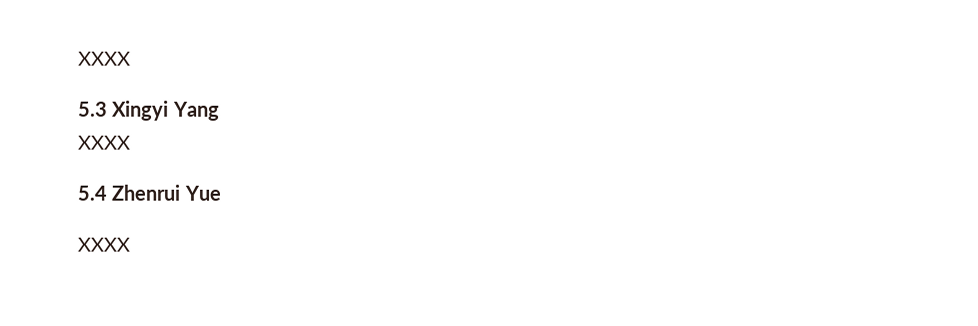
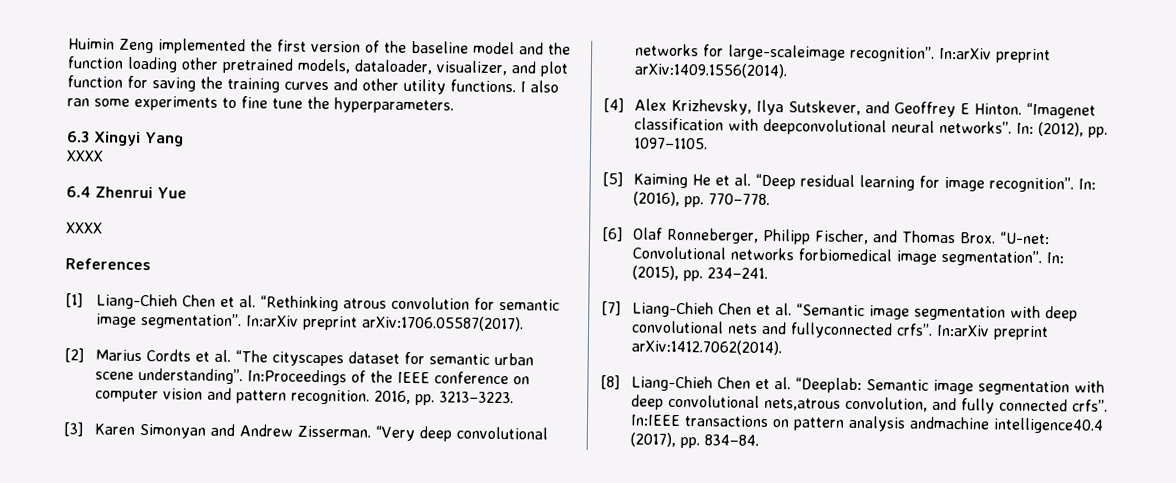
[78,51,131,66] [78,101,108,117] XXXX // 5.3 -> [68,38,571,55] [67,56,569,77] [67,75,559,95] [67,95,454,114] [67,131,90,143] Huimin Zeng implemented the first version of the baseline model and the function loading other pretrained models, dataloader, visualizer, and plot function for saving the training curves and other utility functions. I also ran some experiments to fine tune the hyperparameters. // 6.3
[77,185,107,201] 5.4 -> [66,186,91,198] 6.4
(130, 244) none -> [65,258,151,271] [65,293,560,312] [95,313,524,332] [64,348,534,367] [94,367,530,386] [94,387,514,406] [63,422,548,442] [634,43,1051,64] [633,62,787,79] [603,98,1096,119] [633,117,1108,138] [633,137,708,150] [602,172,1096,193] [632,191,770,208] [602,227,1050,245] [631,246,1064,267] [631,265,768,282] [601,301,1078,322] [630,320,1049,341] [630,339,782,356] [600,375,1105,396] [630,394,1108,414] [629,414,1104,434] [629,432,759,449] // References // [1] Liang-Chieh Chen et al. “Rethinking atrous convolution for semantic image segmentation”. In:arXiv preprint arXiv:1706.05587(2017). // [2] Marius Cordts et al. “The cityscapes dataset for semantic urban scene understanding”. In:Proceedings of the IEEE conference on computer vision and pattern recognition. 2016, pp. 3213–3223. // [3] Karen Simonyan and Andrew Zisserman. “Very deep convolutional networks for large-scaleimage recognition”. In:arXiv preprint arXiv:1409.1556(2014). // [4] Alex Krizhevsky, Ilya Sutskever, and Geoffrey E Hinton. “Imagenet classification with deepconvolutional neural networks”. In: (2012), pp. 1097–1105. // [5] Kaiming He et al. “Deep residual learning for image recognition”. In: (2016), pp. 770–778. // [6] Olaf Ronneberger, Philipp Fischer, and Thomas Brox. “U-net: Convolutional networks forbiomedical image segmentation”. In: (2015), pp. 234–241. // [7] Liang-Chieh Chen et al. “Semantic image segmentation with deep convolutional nets and fullyconnected crfs”. In:arXiv preprint arXiv:1412.7062(2014). // [8] Liang-Chieh Chen et al. “Deeplab: Semantic image segmentation with deep convolutional nets,atrous convolution, and fully connected crfs”. In:IEEE transactions on pattern analysis andmachine intelligence40.4 (2017), pp. 834–84.

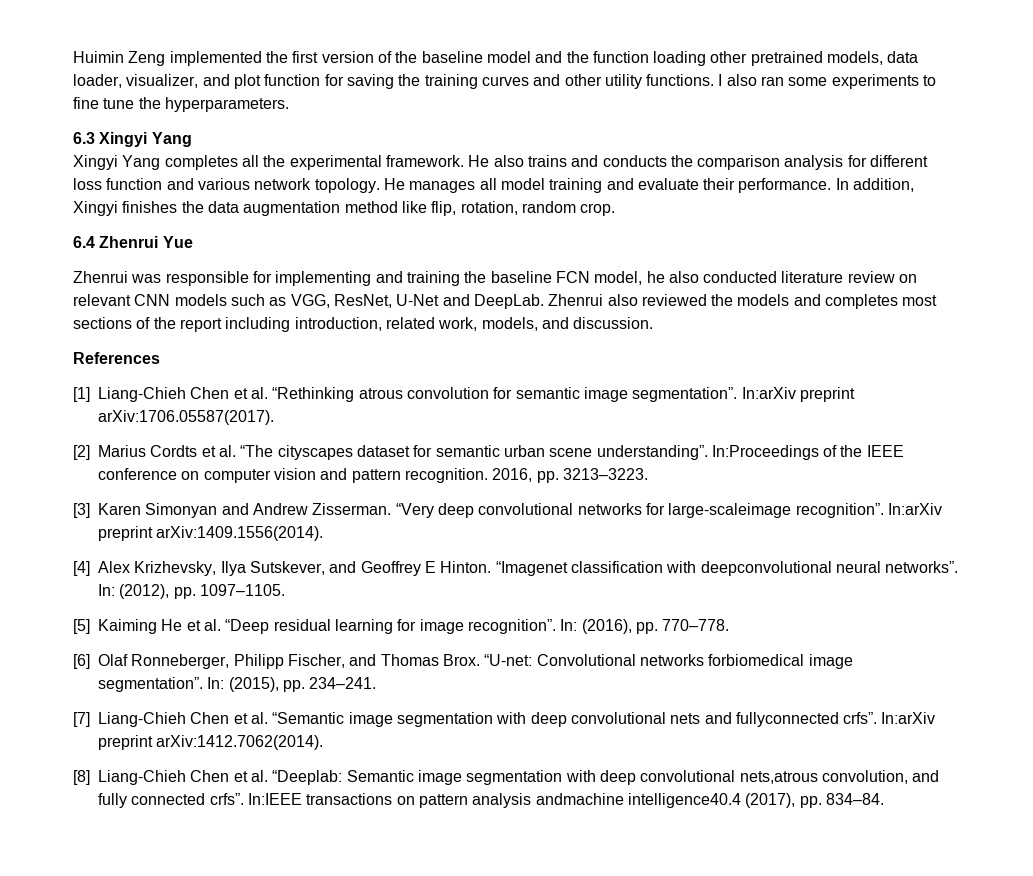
[354,59,433,75] dataloader, -> [887,51,919,63] [73,74,122,88] data loader,
[66,150,103,162] [66,186,187,199] [66,222,103,234] XXXX // 6.4 Zhenrui Yue // XXXX -> [73,155,929,170] [73,178,915,193] [73,201,616,216] [73,236,193,248] [73,271,918,286] [73,294,938,309] [73,317,654,332] Xingyi Yang completes all the experimental framework. He also trains and conducts the comparison analysis for different loss function and various network topology. He manages all model training and evaluate their performance. In addition, Xingyi finishes the data augmentation method like flip, rotation, random crop. // 6.4 Zhenrui Yue // Zhenrui was responsible for implementing and training the baseline FCN model, he also conducted literature review on relevant CNN models such as VGG, ResNet, U-Net and DeepLab. Zhenrui also reviewed the models and completes most sections of the report including introduction, related work, models, and discussion.

